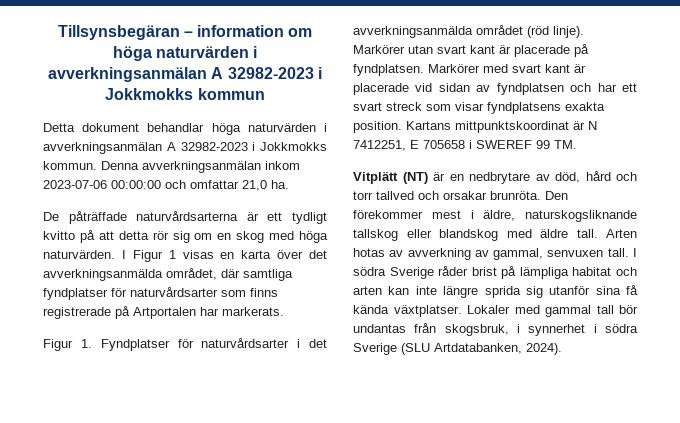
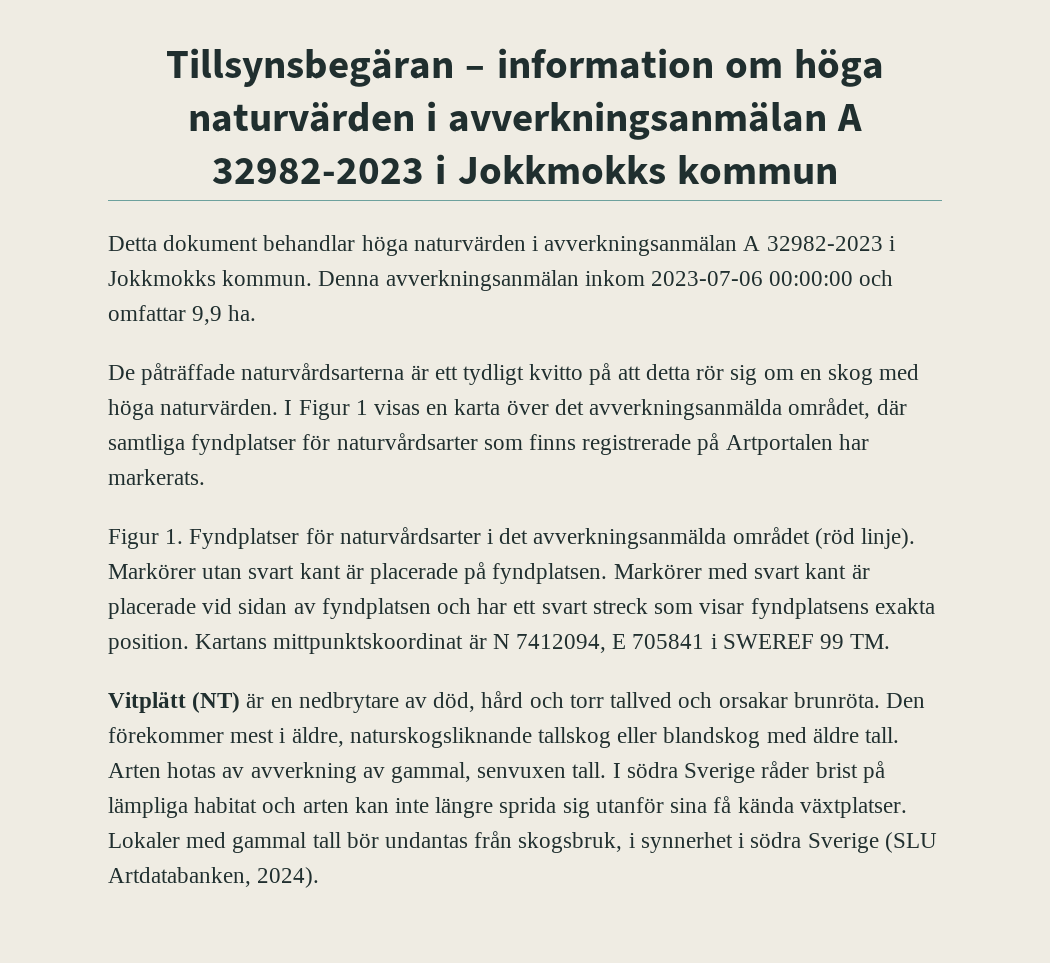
[242,180,267,191] 21,0 -> [192,306,223,325] 9,9
[353,140,465,151] 7412251, E 705658 -> [516,634,705,653] 7412094, E 705841

